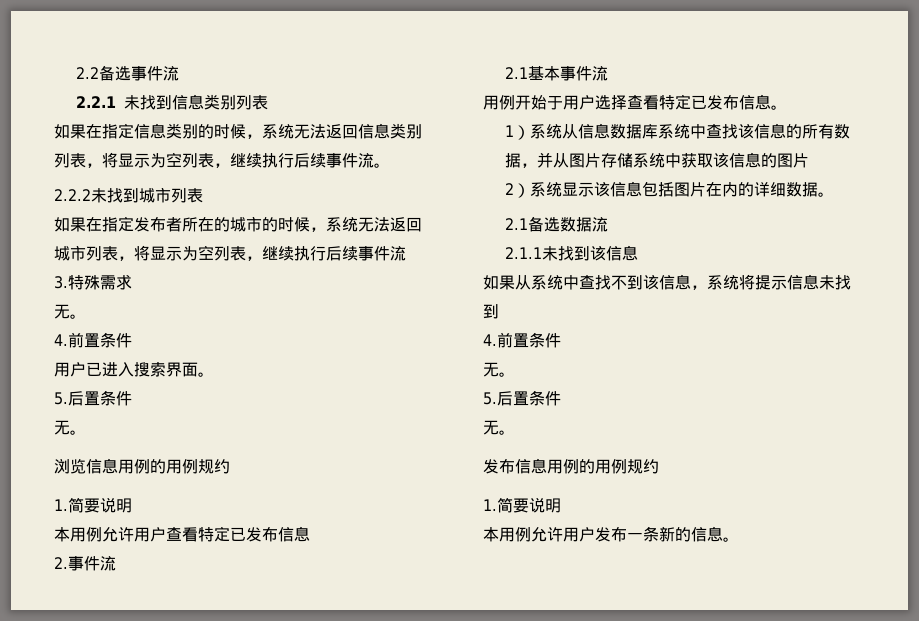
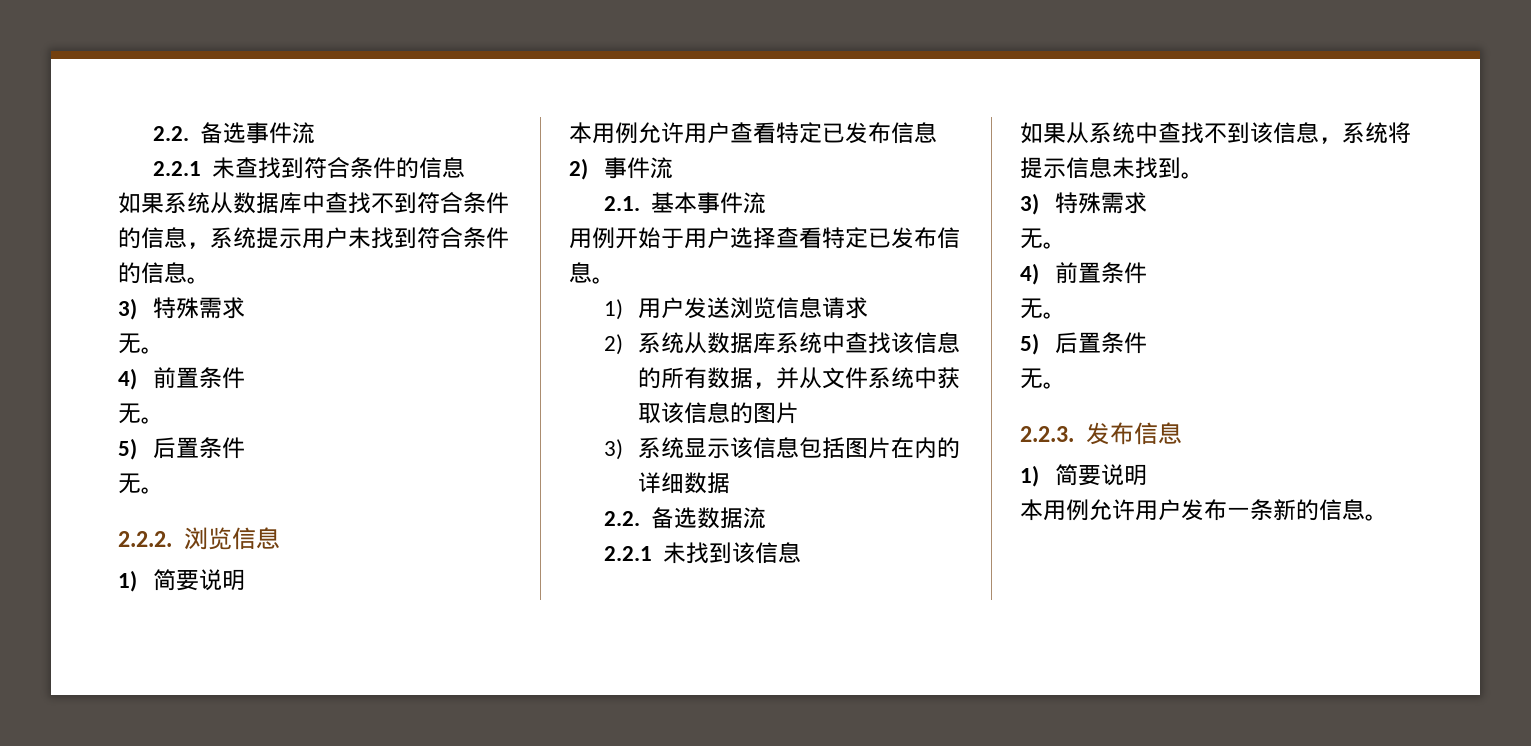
[75,67,99,79] 2.2 -> [152,126,189,141] 2.2.
[139,94,268,110] [54,123,422,139] [54,152,390,168] [54,187,203,203] [54,216,422,232] [54,245,406,261] [54,274,132,290] [54,304,86,319] [54,332,132,348] [54,362,214,377] [54,390,132,406] [54,420,86,435] [54,458,230,474] [54,499,68,511] 找到信息类别列表 // 如果在指定信息类别的时候，系统无法返回信息类别列表，将显示为空列表，继续执行后续事件流。 // 2.2.2未找到城市列表 // 如果在指定发布者所在的城市的时候，系统无法返回城市列表，将显示为空列表，继续执行后续事件流 // 3.特殊需求 // 无。 // 4.前置条件 // 用户已进入搜索界面。 // 5.后置条件 // 无。 // 浏览信息用例的用例规约 // 1. -> [235,157,466,179] [118,192,509,214] [118,227,509,249] [118,262,210,284] [118,297,245,320] [118,333,164,354] [118,367,245,390] [118,403,164,424] [118,437,245,460] [118,473,164,494] [118,527,280,550] [118,570,137,592] 查找到符合条件的信息 // 如果系统从数据库中查找不到符合条件的信息，系统提示用户未找到符合条件的信息。 // 3)特殊需求 // 无。 // 4)前置条件 // 无。 // 5)后置条件 // 无。 // 2.2.2.浏览信息 // 1)
[54,556,116,571] [504,67,528,79] 2.事件流 // 2.1 -> [569,157,673,180] [603,196,640,211] 2)事件流 // 2.1.
[504,123,610,140] 1）系统从信息 -> [603,297,869,320] [603,332,708,355] 1)用户发送浏览信息请求 // 2)系统从
[568,153,633,168] 图片存储 -> [822,367,869,389] 文件
[504,183,530,198] 2） -> [603,439,623,460] 3)
[817,192,834,197] [504,218,528,230] 。 // 2.1 -> [603,511,640,526] // 2.2.
[504,247,542,259] 2.1.1 -> [603,546,652,561] 2.2.1
[483,332,561,348] [483,362,515,377] [483,390,561,406] [483,420,515,435] [483,458,659,474] [483,499,497,511] // 4.前置条件 // 无。 // 5.后置条件 // 无。 // 发布信息用例的用例规约 // 1. -> [1181,172,1204,179] [1020,192,1147,215] [1020,228,1066,249] [1020,262,1147,285] [1020,298,1066,319] [1020,332,1147,355] [1020,368,1066,389] [1020,422,1182,445] [1020,465,1039,487] 。 // 3)特殊需求 // 无。 // 4)前置条件 // 无。 // 5)后置条件 // 无。 // 2.2.3.发布信息 // 1)

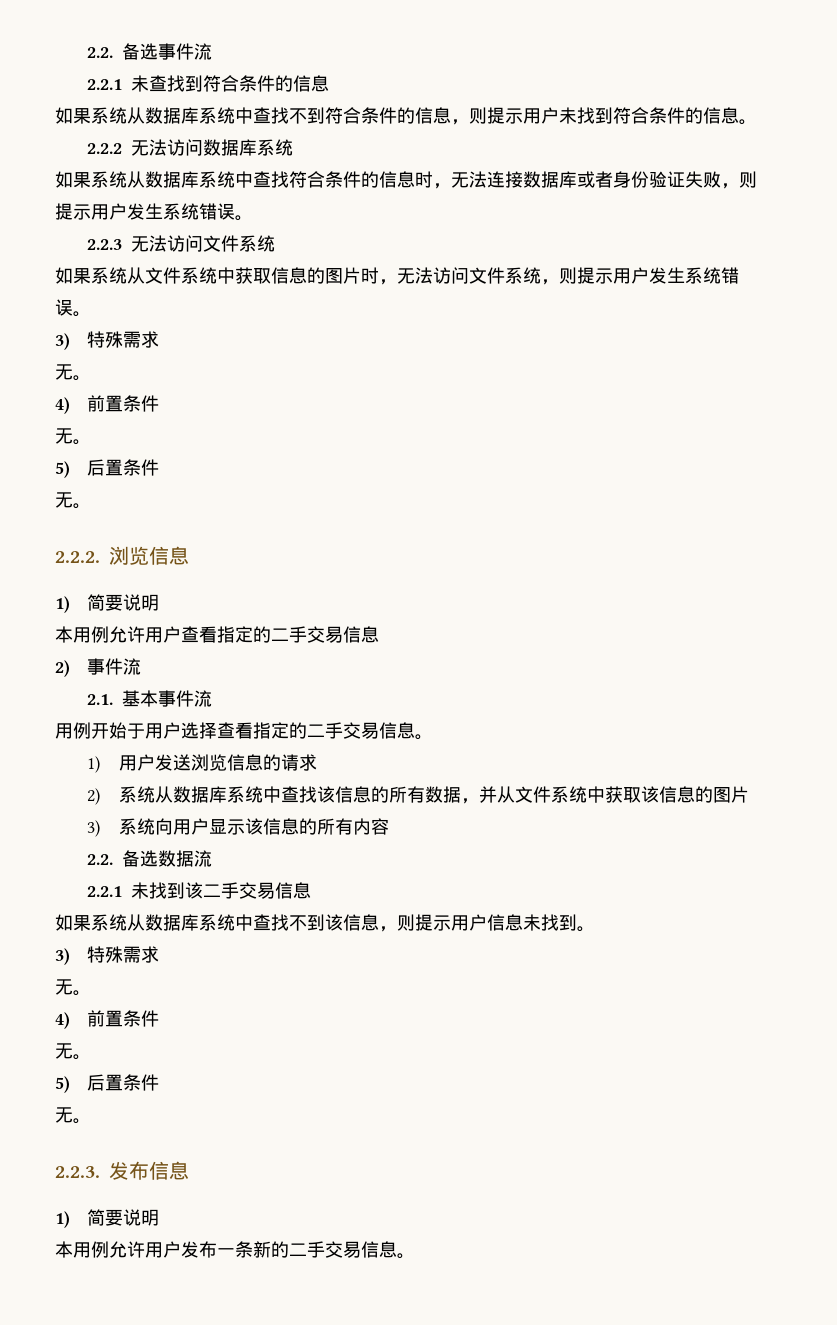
(302, 203) none -> [199,107,235,124] 系统
[210,227,256,249] 系统 -> [469,107,487,124] 则
(210, 280) none -> [87,139,294,156] [55,171,757,189] [55,203,253,221] [87,235,276,252] [55,267,739,285] [55,299,91,317] // 2.2.2无法访问数据库系统 // 如果系统从数据库系统中查找符合条件的信息时，无法连接数据库或者身份验证失败，则提示用户发生系统错误。 // 2.2.3无法访问文件系统 // 如果系统从文件系统中获取信息的图片时，无法访问文件系统，则提示用户发生系统错误。
[776,122,891,144] 特定已发布 -> [217,626,343,643] 指定的二手交易
[822,227,937,249] 特定已发布 -> [253,722,379,739] 指定的二手交易
(823, 307) none -> [263,754,282,771] 的
(685, 448) none -> [155,818,210,835] 向用户
[799,437,961,459] [638,472,731,494] 包括图片在内的详细数据 -> [299,818,390,835] 的所有内容
[755,542,802,564] [1020,122,1089,144] 信息 // 如果从 -> [203,882,312,899] [55,914,199,931] 二手交易信息 // 如果系统从数据库
[1342,122,1411,144] [1020,157,1066,179] 系统将提示 -> [397,914,487,931] 则提示用户
(1319, 510) none -> [289,1241,361,1258] 二手交易

